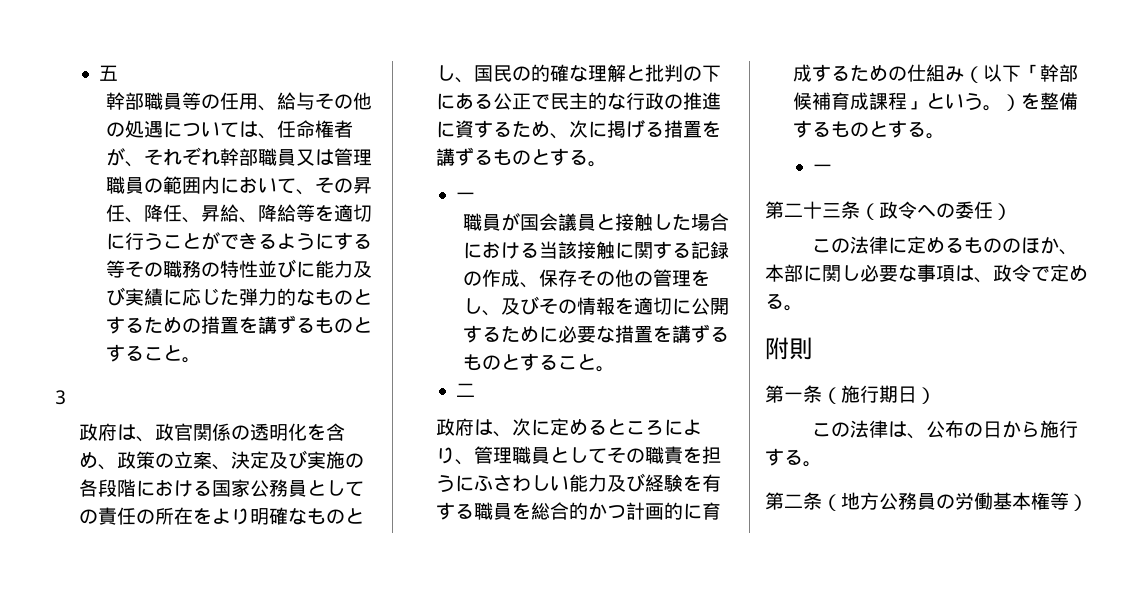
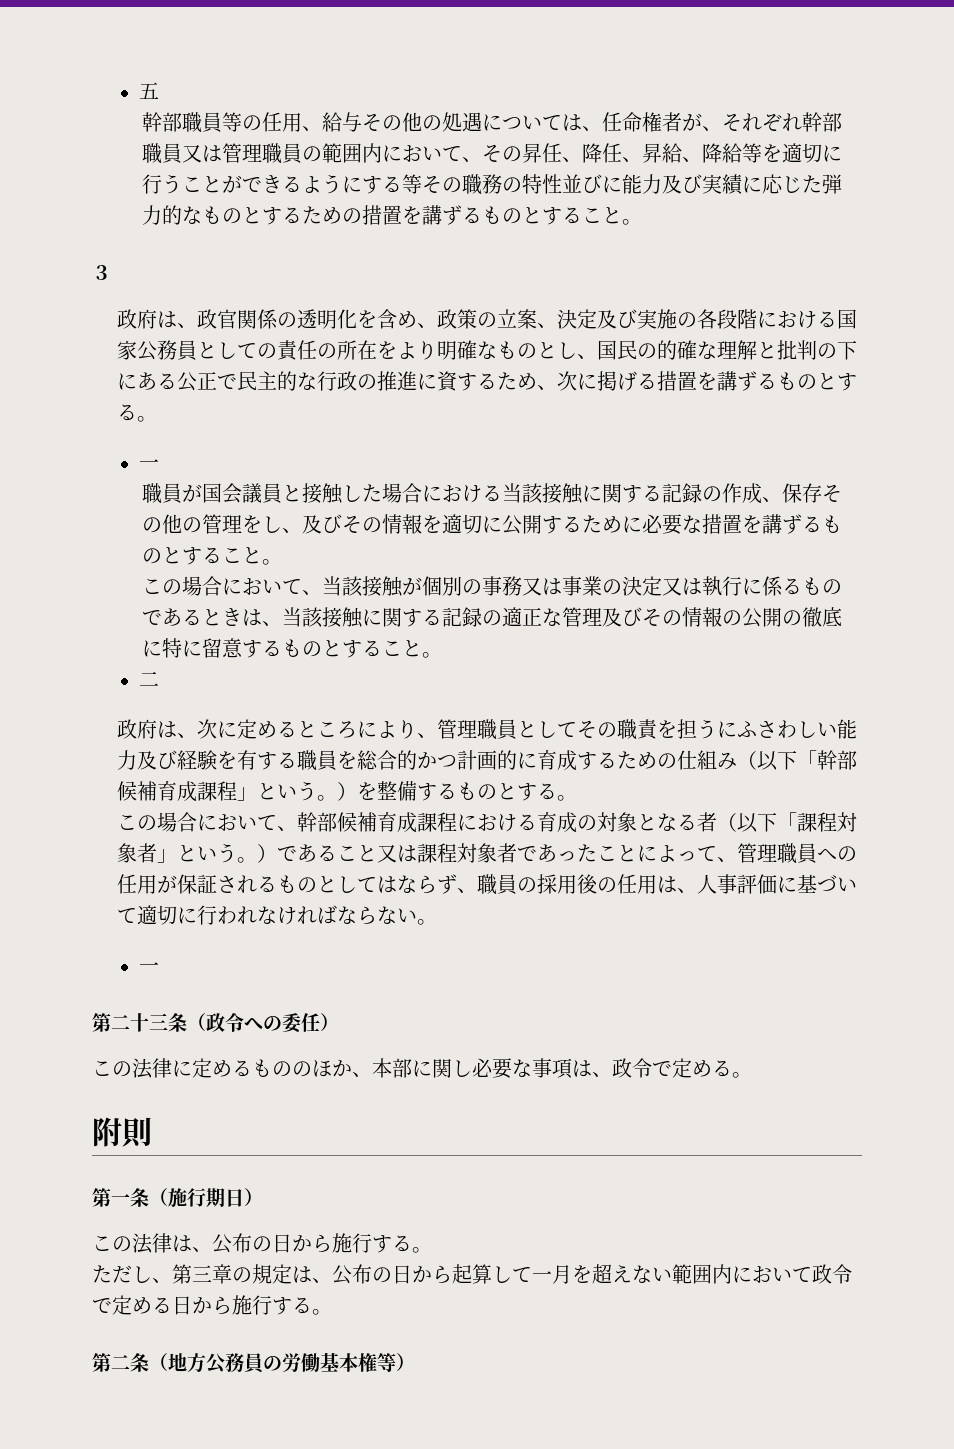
(616, 369) none -> [142,576,843,597] [142,607,843,628] [142,638,443,658] // この場合において、当該接触が個別の事務又は事業の決定又は執行に係るものであるときは、当該接触に関する記録の適正な管理及びその情報の公開の徹底に特に留意するものとすること。
(945, 136) none -> [117,812,858,833] [117,843,858,864] [117,874,858,895] [117,905,438,925] // この場合において、幹部候補育成課程における育成の対象となる者（以下「課程対象者」という。）であること又は課程対象者であったことによって、管理職員への任用が保証されるものとしてはならず、職員の採用後の任用は、人事評価に基づいて適切に行われなければならない。
(822, 464) none -> [92,1264,852,1285] [92,1295,332,1315] // ただし、第三章の規定は、公布の日から起算して一月を超えない範囲内において政令で定める日から施行する。

